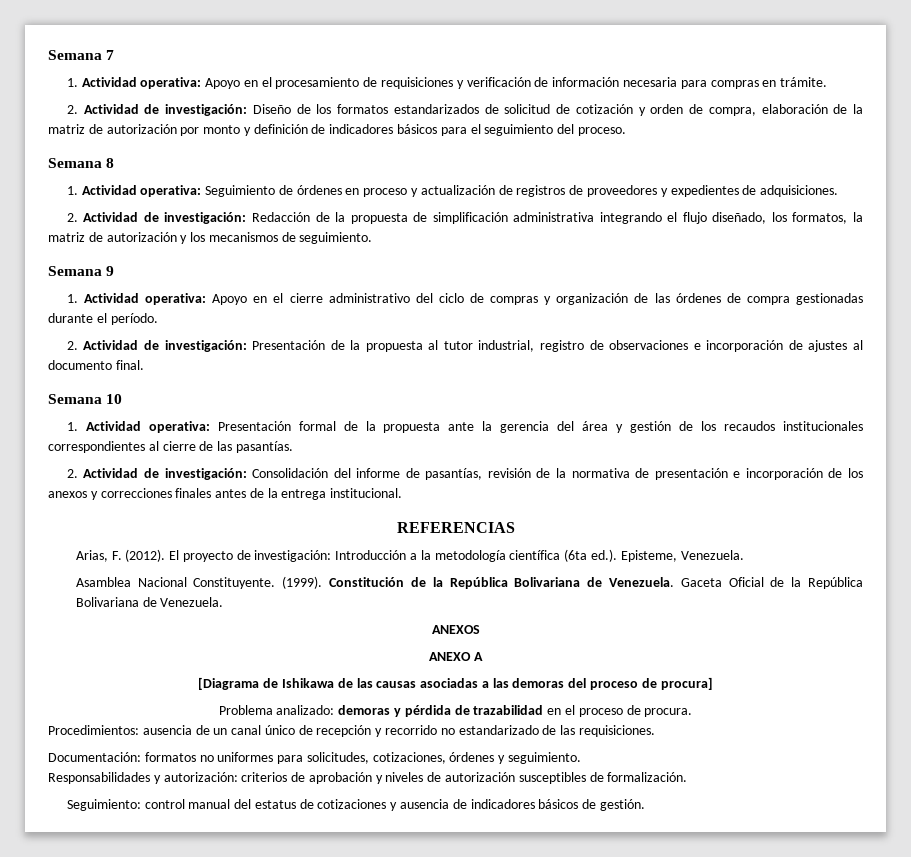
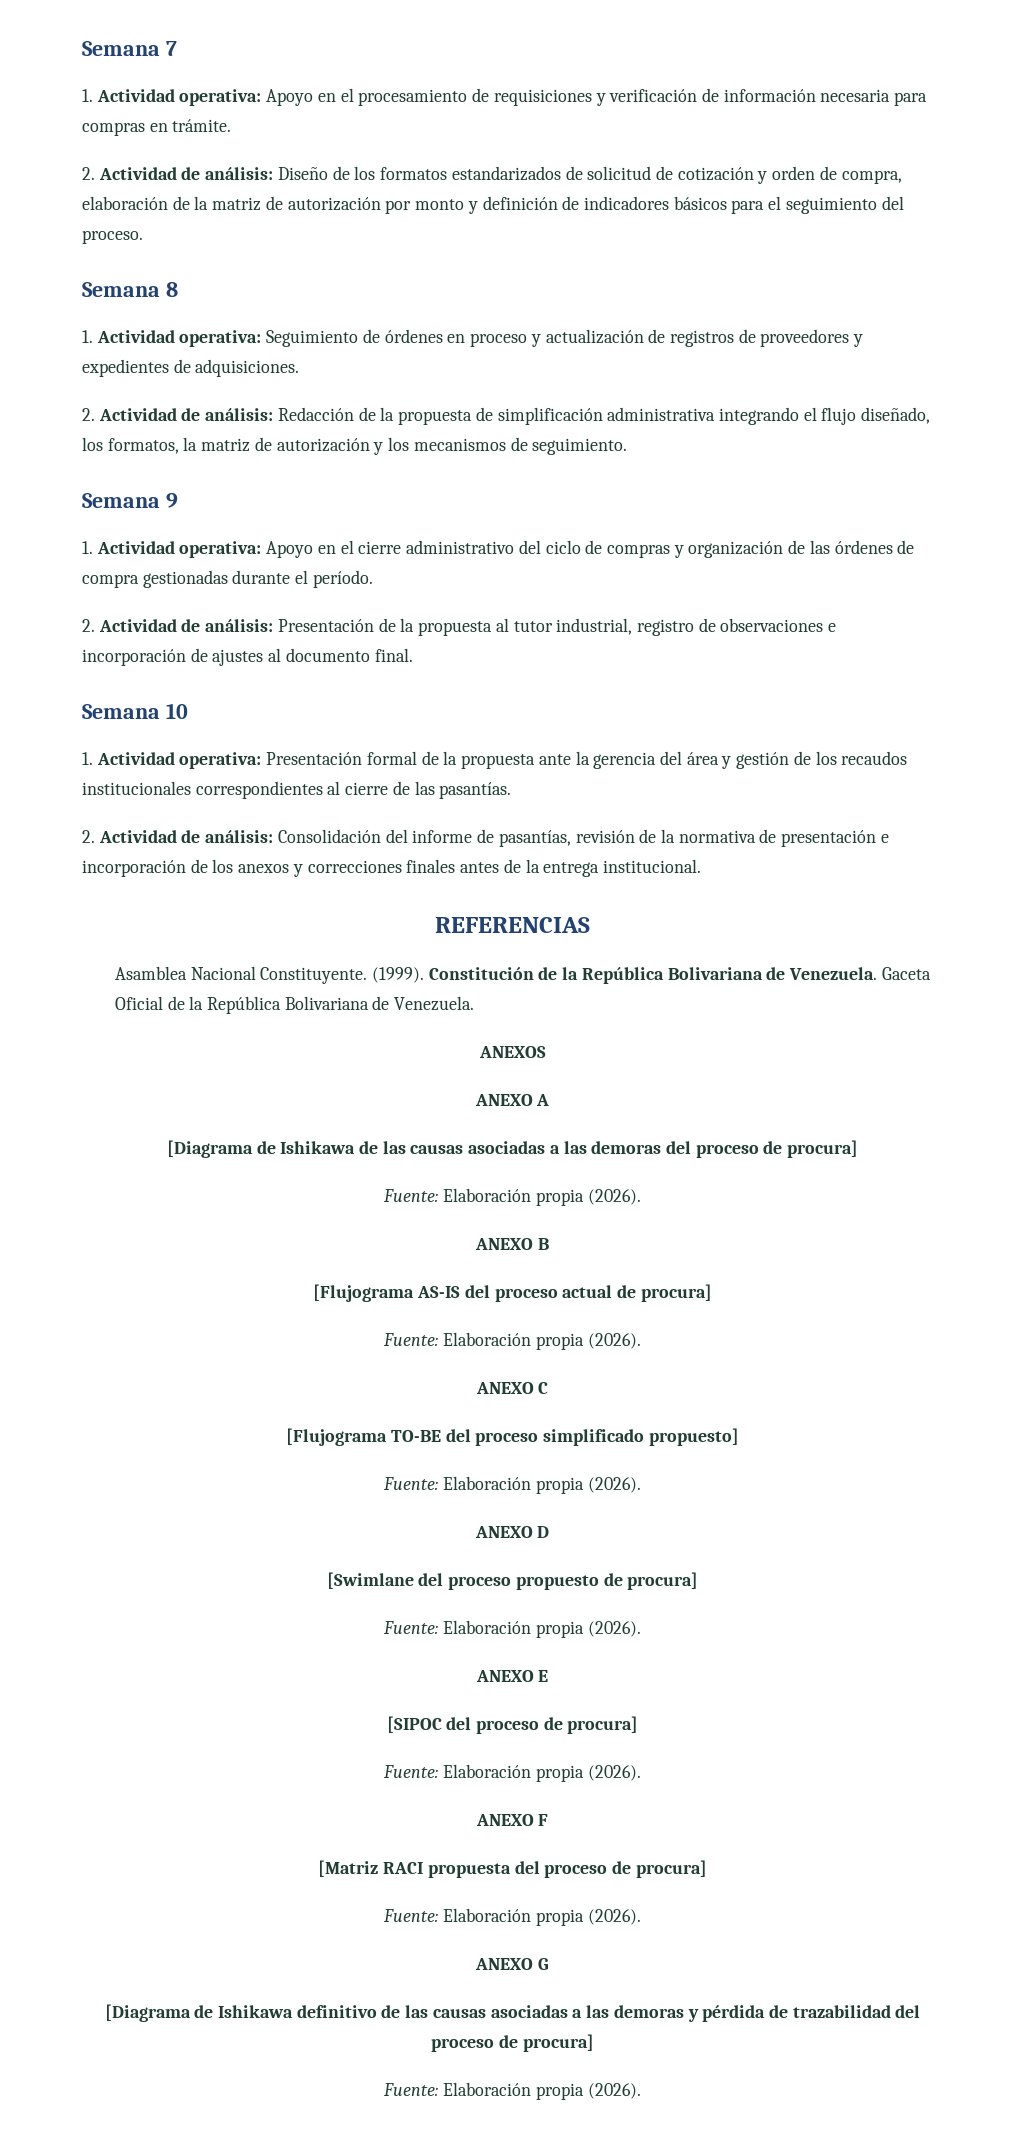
[165,104,248,116] investigación: -> [205,167,274,180] análisis:
[164,212,247,224] investigación: -> [205,408,274,421] análisis:
[164,340,247,352] investigación: -> [205,619,274,632] análisis:
[164,468,247,480] investigación: -> [205,830,274,843] análisis:
[75,549,744,562] // Arias, F. (2012). El proyecto de investigación: Introducción a la metodología científica (6ta ed.). Episteme, Venezuela. -> (590, 925) none
[218,705,335,715] Problema analizado: -> [383,1188,641,1206] [475,1238,549,1250] [313,1284,712,1302] [383,1332,641,1350] [475,1382,549,1394] [286,1428,739,1446] [383,1476,641,1494] [474,1526,550,1538] [326,1572,699,1590] [383,1620,641,1638] [475,1670,549,1682] [386,1716,639,1734] [383,1764,641,1782] [475,1814,549,1826] [318,1860,707,1878] [383,1908,641,1926] [475,1958,549,1970] [104,2004,610,2022] Fuente: Elaboración propia (2026). // ANEXO B // [Flujograma AS-IS del proceso actual de procura] // Fuente: Elaboración propia (2026). // ANEXO C // [Flujograma TO-BE del proceso simplificado propuesto] // Fuente: Elaboración propia (2026). // ANEXO D // [Swimlane del proceso propuesto de procura] // Fuente: Elaboración propia (2026). // ANEXO E // [SIPOC del proceso de procura] // Fuente: Elaboración propia (2026). // ANEXO F // [Matriz RACI propuesta del proceso de procura] // Fuente: Elaboración propia (2026). // ANEXO G // [Diagrama de Ishikawa definitivo de las causas asociadas a las
[547,705,693,717] [48,725,655,737] [48,752,582,764] [48,772,688,784] [66,799,645,811] en el proceso de procura. // Procedimientos: ausencia de un canal único de recepción y recorrido no estandarizado de las requisiciones. // Documentación: formatos no uniformes para solicitudes, cotizaciones, órdenes y seguimiento. // Responsabilidades y autorización: criterios de aprobación y niveles de autorización susceptibles de formalización. // Seguimiento: control manual del estatus de cotizaciones y ausencia de indicadores básicos de gestión. -> [895,2005,921,2018] [431,2034,594,2052] [383,2082,641,2100] del proceso de procura] // Fuente: Elaboración propia (2026).

